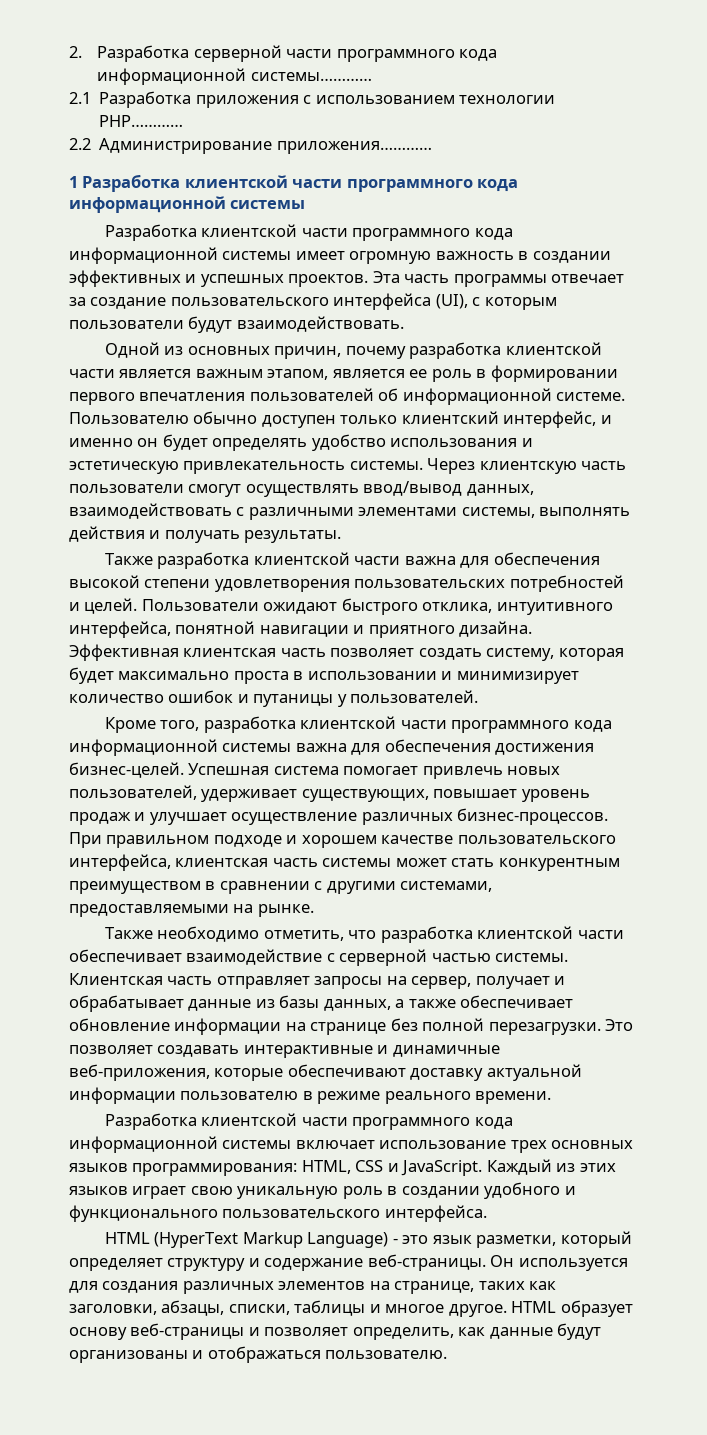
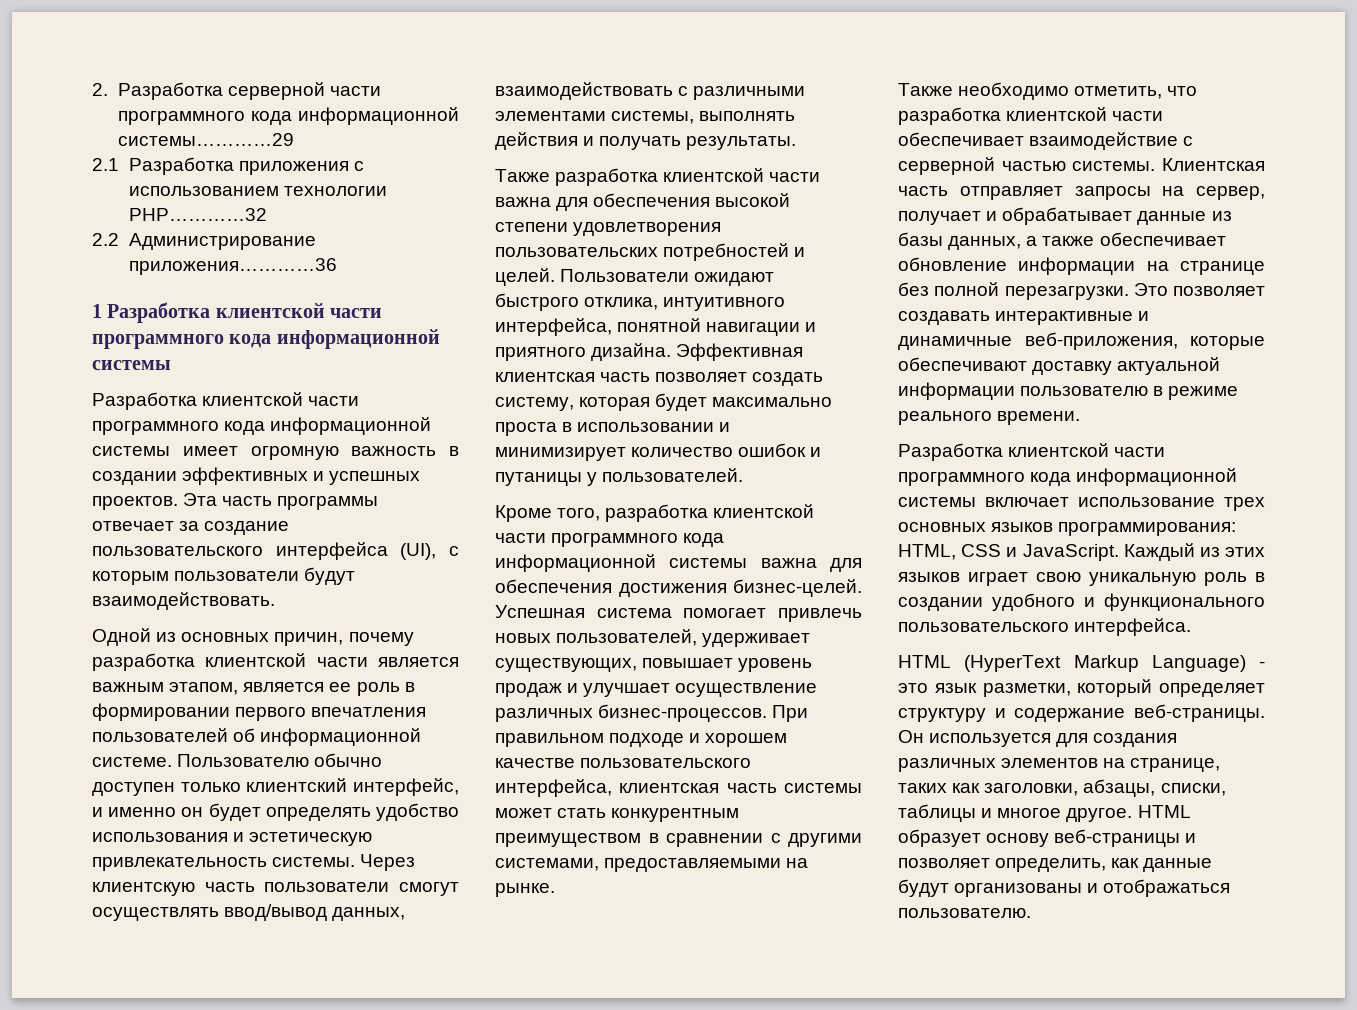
[250,72,372,81] системы………… -> [117,133,294,146] системы…………29
[99,115,184,127] РНР………… -> [128,208,267,221] РНР…………32
[276,141,432,154] приложения………… -> [128,258,337,275] приложения…………36

